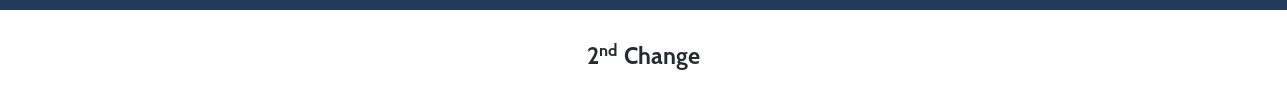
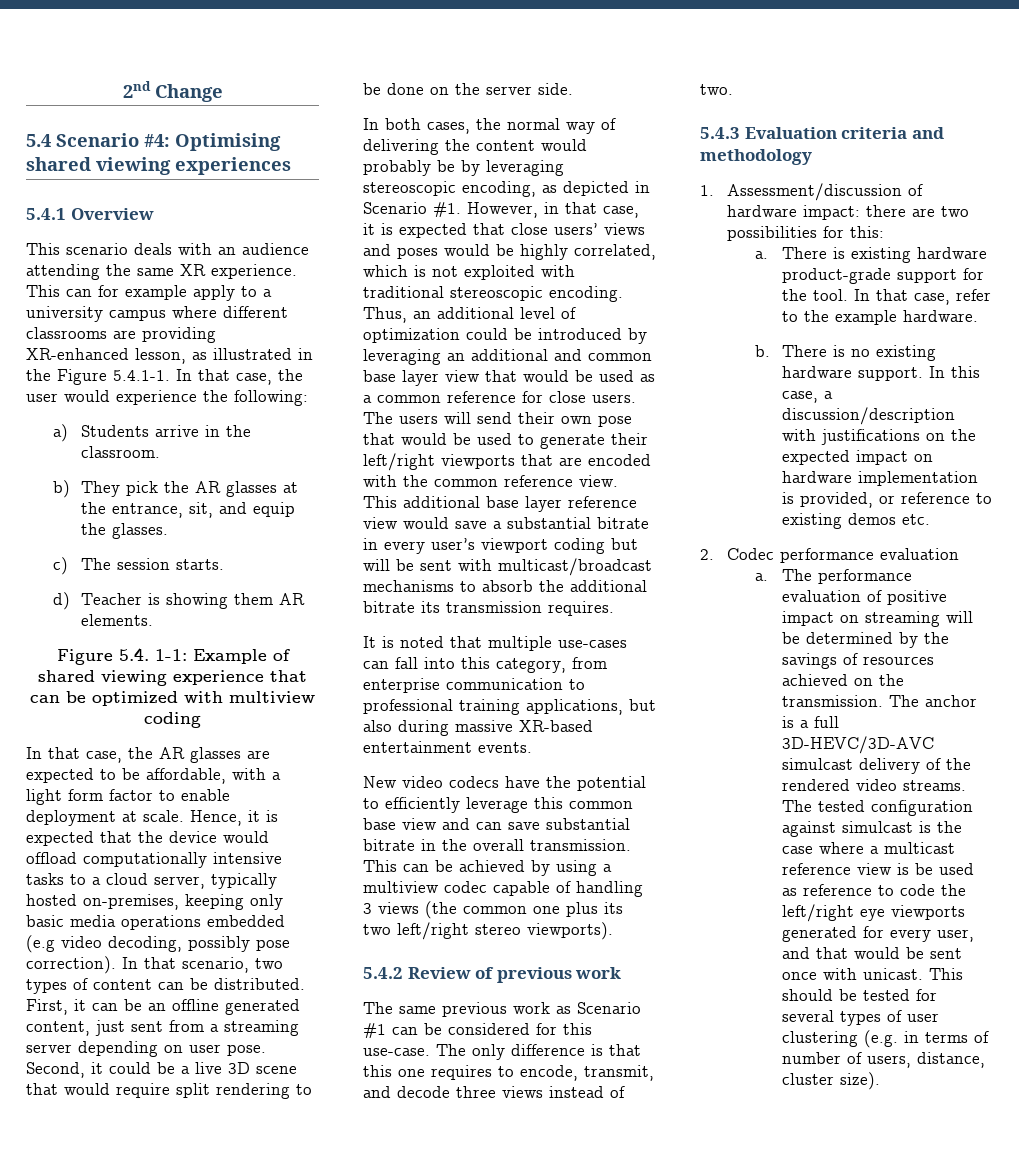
(700, 58) none -> [26,133,281,151] [26,157,291,175] [26,208,154,220] [26,243,309,255] [26,264,297,280] [26,285,272,301] [26,306,288,322] [26,327,216,343] [26,348,313,364] [26,369,303,385] [26,390,308,406] [53,424,251,442] [80,446,160,458] [53,480,298,498] [80,502,295,518] [80,523,168,539] [53,557,224,575] [53,592,305,610] [80,614,153,626] [56,648,290,665] [38,670,307,686] [30,691,315,706] [144,712,201,728] [26,747,270,763] [26,768,281,784] [26,789,230,805] [26,810,278,826] [26,831,269,846] [26,852,282,868] [26,873,277,889] [26,894,283,910] [26,915,285,930] [26,935,290,953] [26,956,283,974] [26,978,305,994] [26,999,300,1015] [26,1020,299,1036] [26,1041,266,1057] [26,1062,297,1078] [26,1083,312,1099] [363,83,573,95] [363,118,616,134] [363,139,587,155] [363,160,564,176] [363,181,650,197] [363,202,639,218] [363,223,645,238] [363,244,656,260] [363,265,575,280] [363,286,623,302] [363,307,576,323] [363,328,647,344] [363,349,652,365] [363,370,655,386] [363,391,636,403] [363,412,632,427] [363,433,648,449] [363,453,651,471] [363,475,618,487] [363,496,637,512] [363,517,649,529] [363,538,638,554] [363,558,652,576] [363,580,647,592] [363,601,614,616] [363,636,627,651] [363,657,607,673] [363,678,585,693] [363,699,656,715] [363,720,593,736] [363,741,532,753] [363,776,646,791] [363,797,633,813] [363,818,630,830] [363,839,631,851] [363,860,612,876] [363,881,643,897] [363,901,623,919] [363,922,613,940] [363,967,622,983] [363,1002,641,1017] [363,1023,592,1038] [363,1044,641,1060] [363,1065,654,1081] [363,1086,625,1098] [700,84,733,95] [700,127,944,139] [700,149,812,165] [700,183,924,201] [727,205,970,220] [727,226,885,241] [754,247,987,263] [781,268,984,284] [781,289,991,305] [781,310,978,325] [754,345,936,361] [781,366,980,381] [781,391,833,403] [781,407,955,425] [781,429,976,445] [781,450,933,465] [781,471,978,486] [781,492,992,508] [781,513,930,529] [700,548,960,563] [754,569,912,584] [781,590,947,605] [781,611,973,627] [781,632,949,648] [781,653,934,669] [781,674,904,686] [781,695,977,707] [781,716,839,728] [781,736,934,754] [781,758,971,774] [781,779,966,791] [781,800,973,816] [781,821,962,837] [781,842,955,854] [781,863,974,875] [781,884,966,896] [781,904,965,922] [781,926,974,942] [781,947,962,959] [781,968,963,980] [781,989,937,1001] [781,1010,939,1026] [781,1030,989,1048] [781,1052,985,1068] [781,1072,880,1090] // 5.4 Scenario #4: Optimising shared viewing experiences // 5.4.1 Overview // This scenario deals with an audience attending the same XR experience. This can for example apply to a university campus where different classrooms are providing XR-enhanced lesson, as illustrated in the Figure 5.4.1-1. In that case, the user would experience the following: // a) Students arrive in the classroom. // b) They pick the AR glasses at the entrance, sit, and equip the glasses. // c) The session starts. // d) Teacher is showing them AR elements. // Figure 5.4. 1-1: Example of shared viewing experience that can be optimized with multiview coding // In that case, the AR glasses are expected to be affordable, with a light form factor to enable deployment at scale. Hence, it is expected that the device would offload computationally intensive tasks to a cloud server, typically hosted on-premises, keeping only basic media operations embedded (e.g video decoding, possibly pose correction). In that scenario, two types of content can be distributed. First, it can be an offline generated content, just sent from a streaming server depending on user pose. Second, it could be a live 3D scene that would require split rendering to be done on the server side. // In both cases, the normal way of delivering the content would probably be by leveraging stereoscopic encoding, as depicted in Scenario #1. However, in that case, it is expected that close users’ views and poses would be highly correlated, which is not exploited with traditional stereoscopic encoding. Thus, an additional level of optimization could be introduced by leveraging an additional and common base layer view that would be used as a common reference for close users. The users will send their own pose that would be used to generate their left/right viewports that are encoded with the common reference view. This additional base layer reference view would save a substantial bitrate in every user’s viewport coding but will be sent with multicast/broadcast mechanisms to absorb the additional bitrate its transmission requires. // It is noted that multiple use-cases can fall into this category, from enterprise communication to professional training applications, but also during massive XR-based entertainment events. // New video codecs have the potential to efficiently leverage this common base view and can save substantial bitrate in the overall transmission. This can be achieved by using a multiview codec capable of handling 3 views (the common one plus its two left/right stereo viewports). // 5.4.2 Review of previous work // The same previous work as Scenario #1 can be considered for this use-case. The only difference is that this one requires to encode, transmit, and decode three views instead of two. // 5.4.3 Evaluation criteria and methodology // 1. Assessment/discussion of hardware impact: there are two possibilities for this: // a. There is existing hardware product-grade support for the tool. In that case, refer to the example hardware. // b. There is no existing hardware support. In this case, a discussion/description with justifications on the expected impact on hardware implementation is provided, or reference to existing demos etc. // 2. Codec performance evaluation // a. The performance evaluation of positive impact on streaming will be determined by the savings of resources achieved on the transmission. The anchor is a full 3D-HEVC/3D-AVC simulcast delivery of the rendered video streams. The tested configuration against simulcast is the case where a multicast reference view is be used as reference to code the left/right eye viewports generated for every user, and that would be sent once with unicast. This should be tested for several types of user clustering (e.g. in terms of number of users, distance, cluster size).

